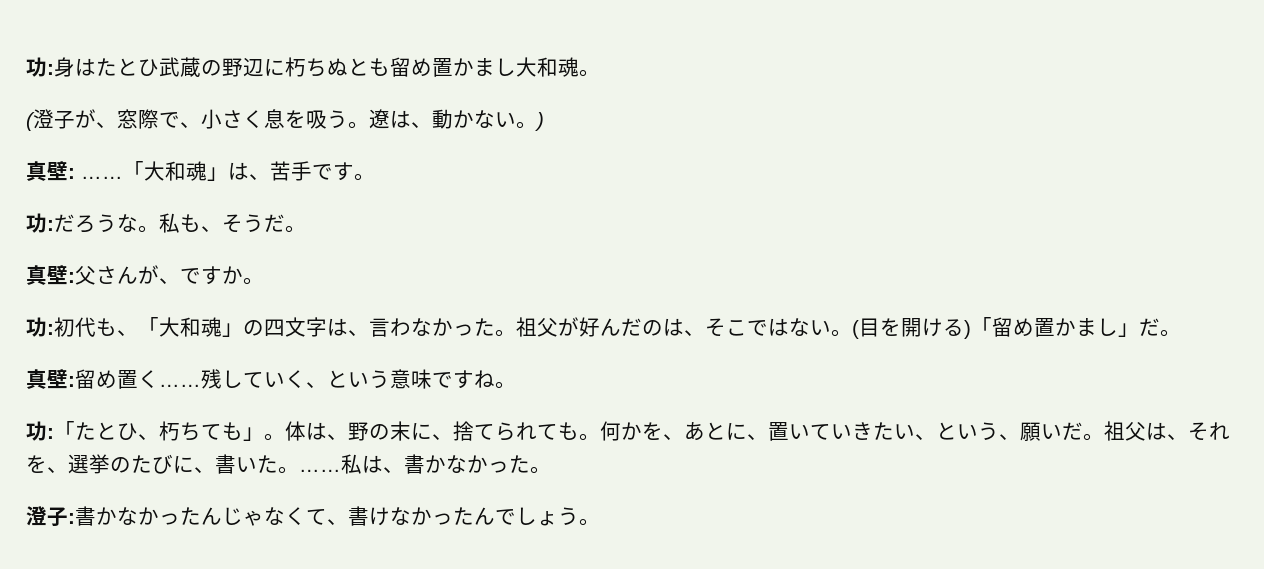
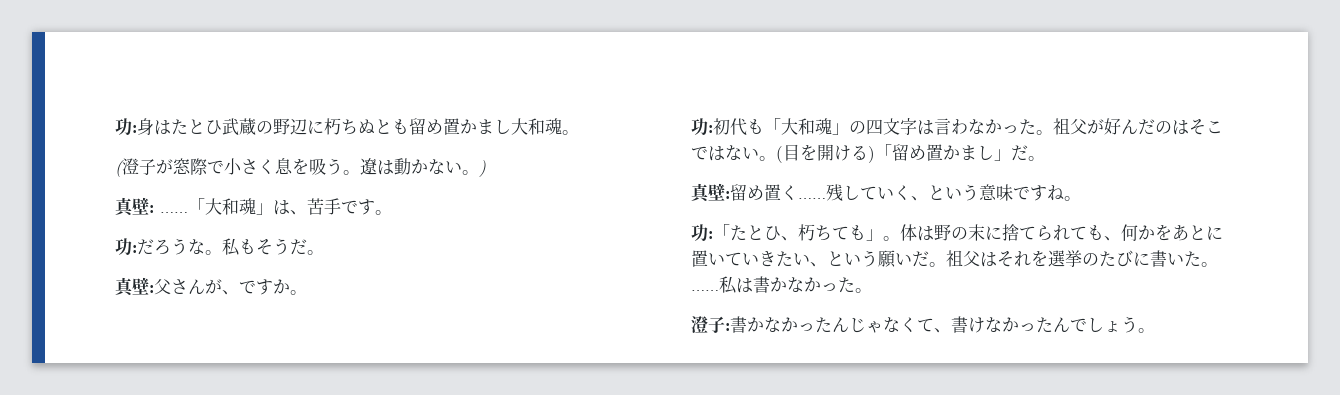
[96,109,201,129] 、窓際で、 -> [173,158,224,175] 窓際で
[411,122,432,128] 、 -> (394, 167) none
[201,226,222,232] 、 -> (256, 246) none
[117,330,138,336] 、 -> (764, 126) none
[348,330,369,336] 、 -> (934, 127) none
[684,330,705,336] 、 -> (1189, 127) none
[327,434,348,440] 、 -> (934, 233) none
[432,434,453,440] 、 -> (1002, 233) none
[579,421,768,441] 。何かを、あとに、 -> [1104,224,1223,241] 、何かをあとに
[999,434,1020,440] 、 -> (878, 258) none
[1167,422,1230,441] [26,455,68,473] 、それを、 -> [997,250,1048,267] それを
[194,467,215,473] 、 -> (1150, 259) none
[383,467,404,473] 、 -> (753, 285) none

